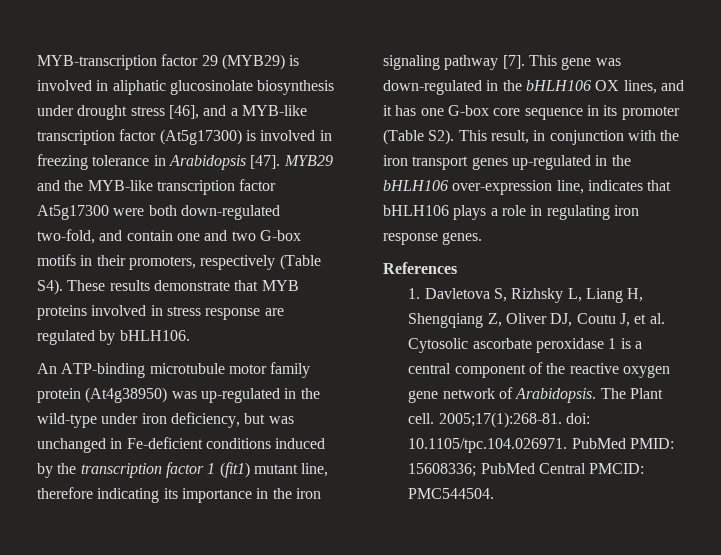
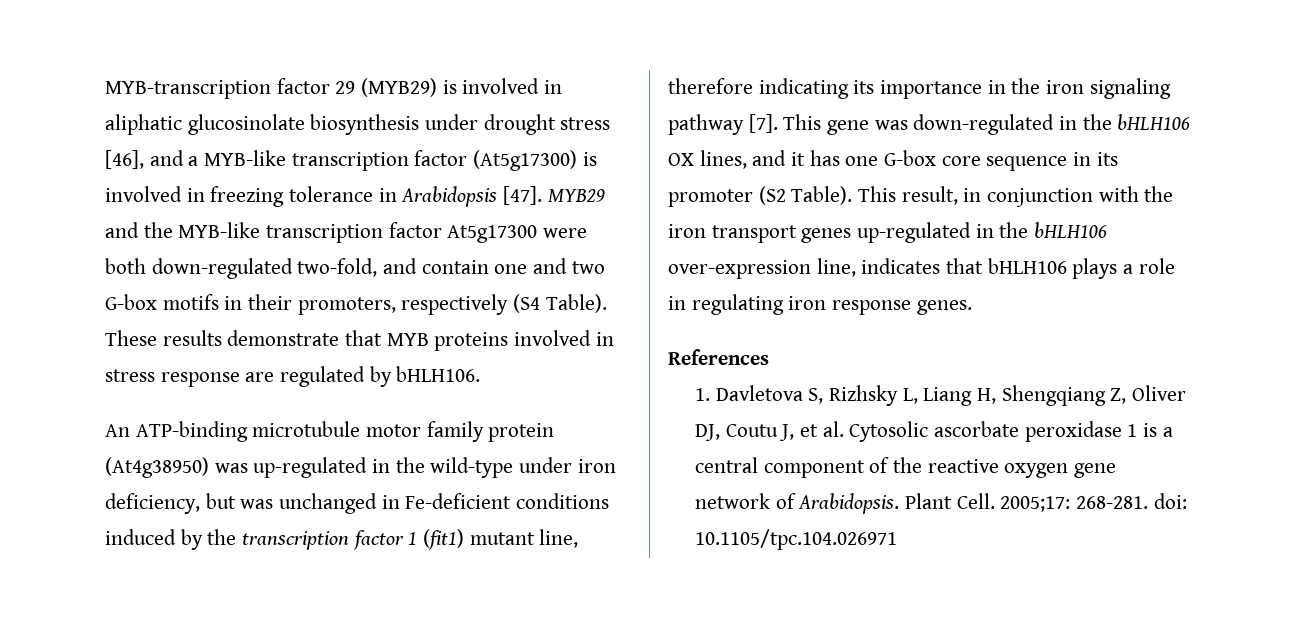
[279,254,321,270] [37,279,63,295] (Table S4). -> [513,294,607,313] (S4 Table).
[383,129,455,145] (Table S2). -> [758,186,853,205] (S2 Table).
[600,388,663,399] [408,412,591,428] [408,438,675,453] [408,463,645,477] [408,488,495,499] The Plant cell. 2005;17(1):268-81. doi: 10.1105/tpc.104.026971. PubMed PMID: 15608336; PubMed Central PMCID: PMC544504. -> [904,493,1187,512] [694,529,897,550] Plant Cell. 2005;17: 268-281. doi: 10.1105/tpc.104.026971

